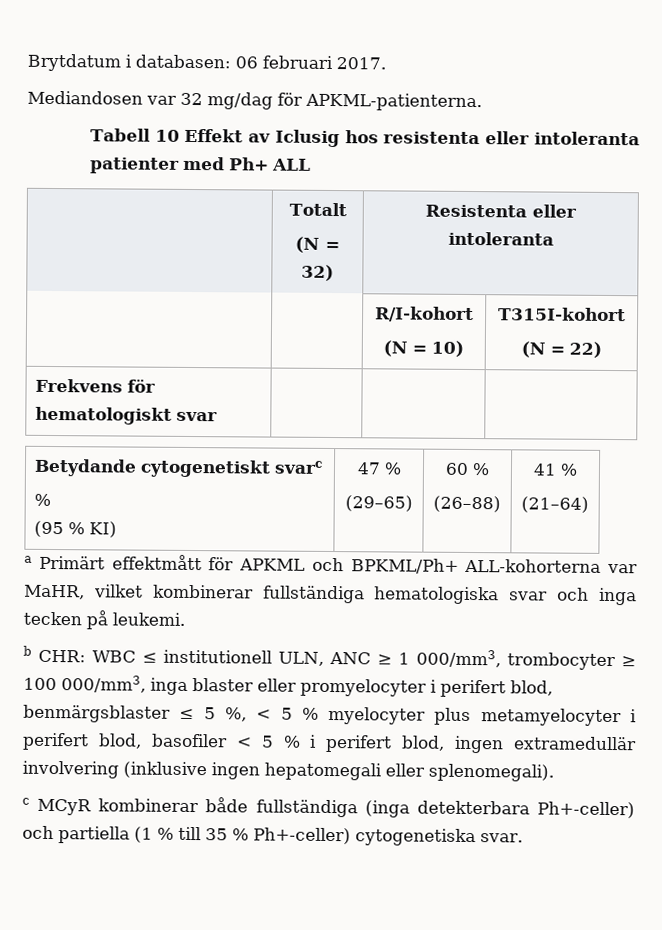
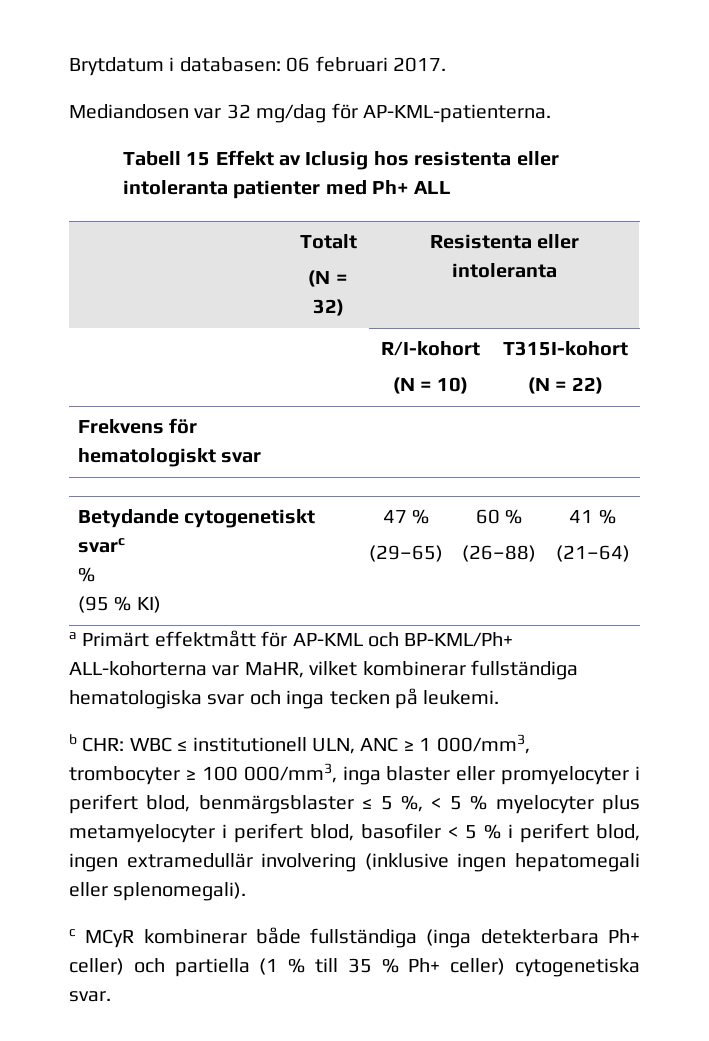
[305,92,482,112] APKML-patienterna. -> [363,104,551,123] AP-KML-patienterna.
[154,129,180,142] 10 -> [186,152,211,166] 15
[239,557,459,574] APKML och BPKML/Ph+ -> [292,632,514,647] AP-KML och BP-KML/Ph+
[537,801,635,819] Ph+-celler) -> [608,929,641,943] [69,958,124,975] Ph+ celler)
[253,827,351,845] Ph+-celler) -> [408,958,506,975] Ph+ celler)

